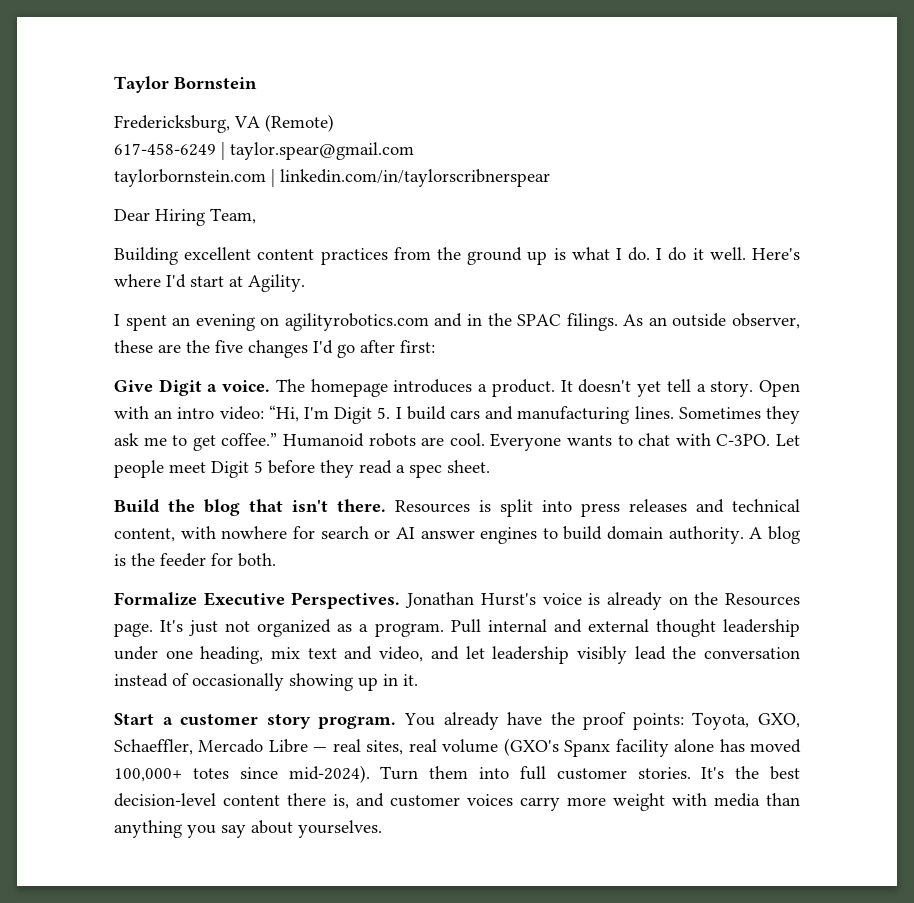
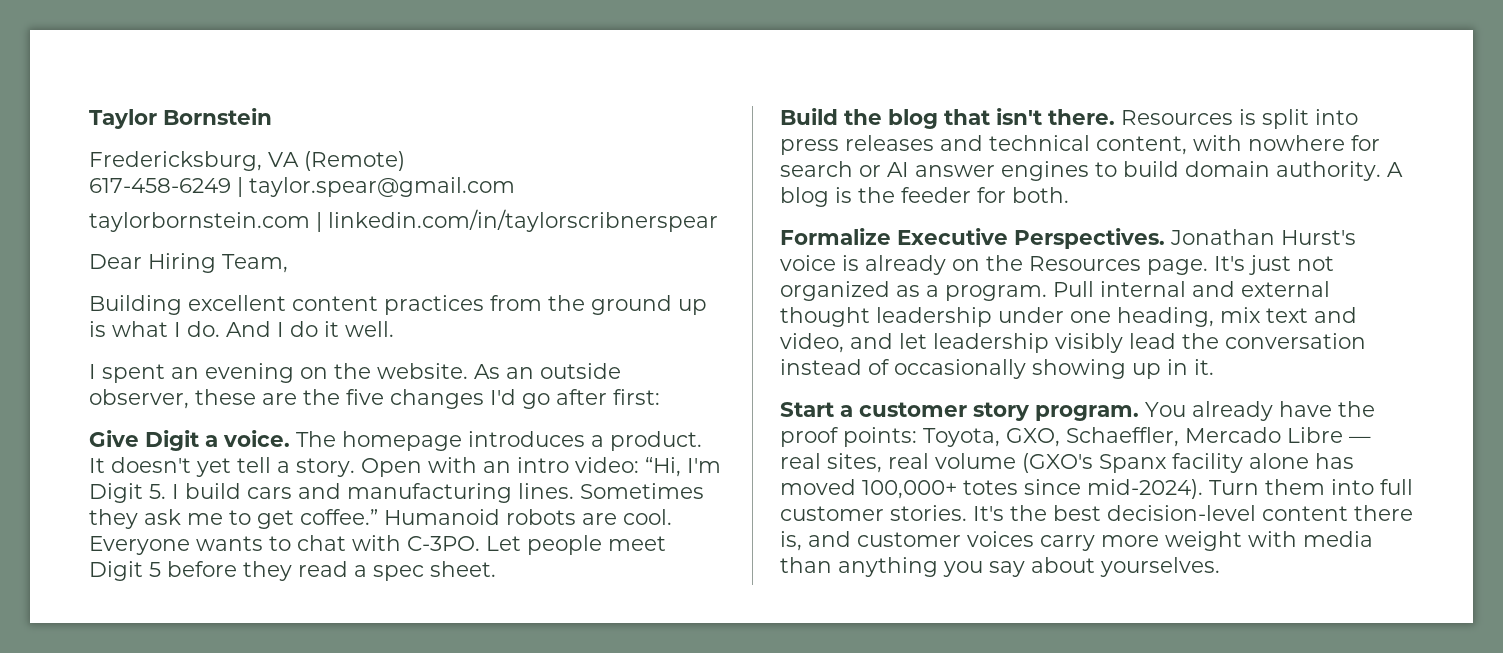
(651, 254) none -> [226,321,271,337] And
[752,248,800,260] [114,274,305,292] Here's where I'd start at Agility. -> (394, 329) none
[284,313,618,331] agilityrobotics.com and in the SPAC filings. -> [334,363,468,379] the website.

